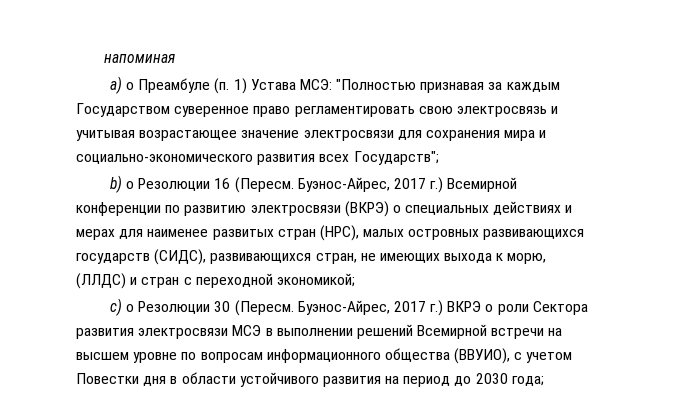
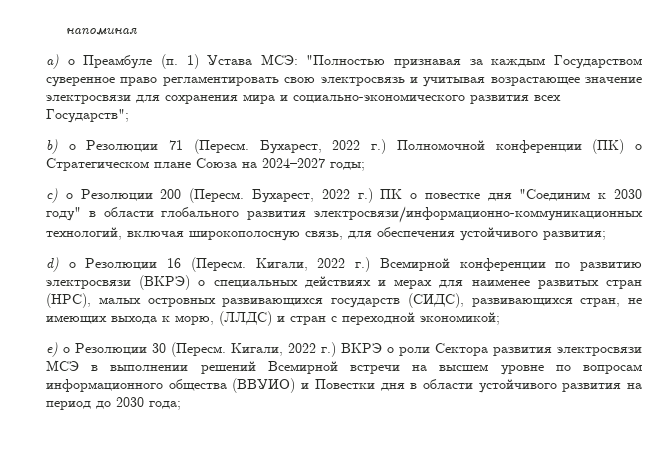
[214,177,426,193] 16 (Пересм. Буэнос-Айрес, 2017 -> [169,139,643,154] [46,158,365,171] [46,188,642,203] [46,206,643,223] [46,227,606,241] [46,257,346,272] 71 (Пересм. Бухарест, 2022 г.) Полномочной конференции (ПК) о Стратегическом плане Союза на 2024–2027 годы; // c) о Резолюции 200 (Пересм. Бухарест, 2022 г.) ПК o повестке дня "Соединим к 2030 году" в области глобального развития электросвязи/информационно-коммуникационных технологий, включая широкополосную связь, для обеспечения устойчивого развития; // d) о Резолюции 16 (Пересм. Кигали, 2022
[109,298,122,316] c) -> [46,342,58,357] e)
[297,300,426,315] Буэнос-Айрес, 2017 -> [231,343,316,356] Кигали, 2022
[454,348,573,364] (ВВУИО), с учетом -> [232,378,310,393] (ВВУИО) и

